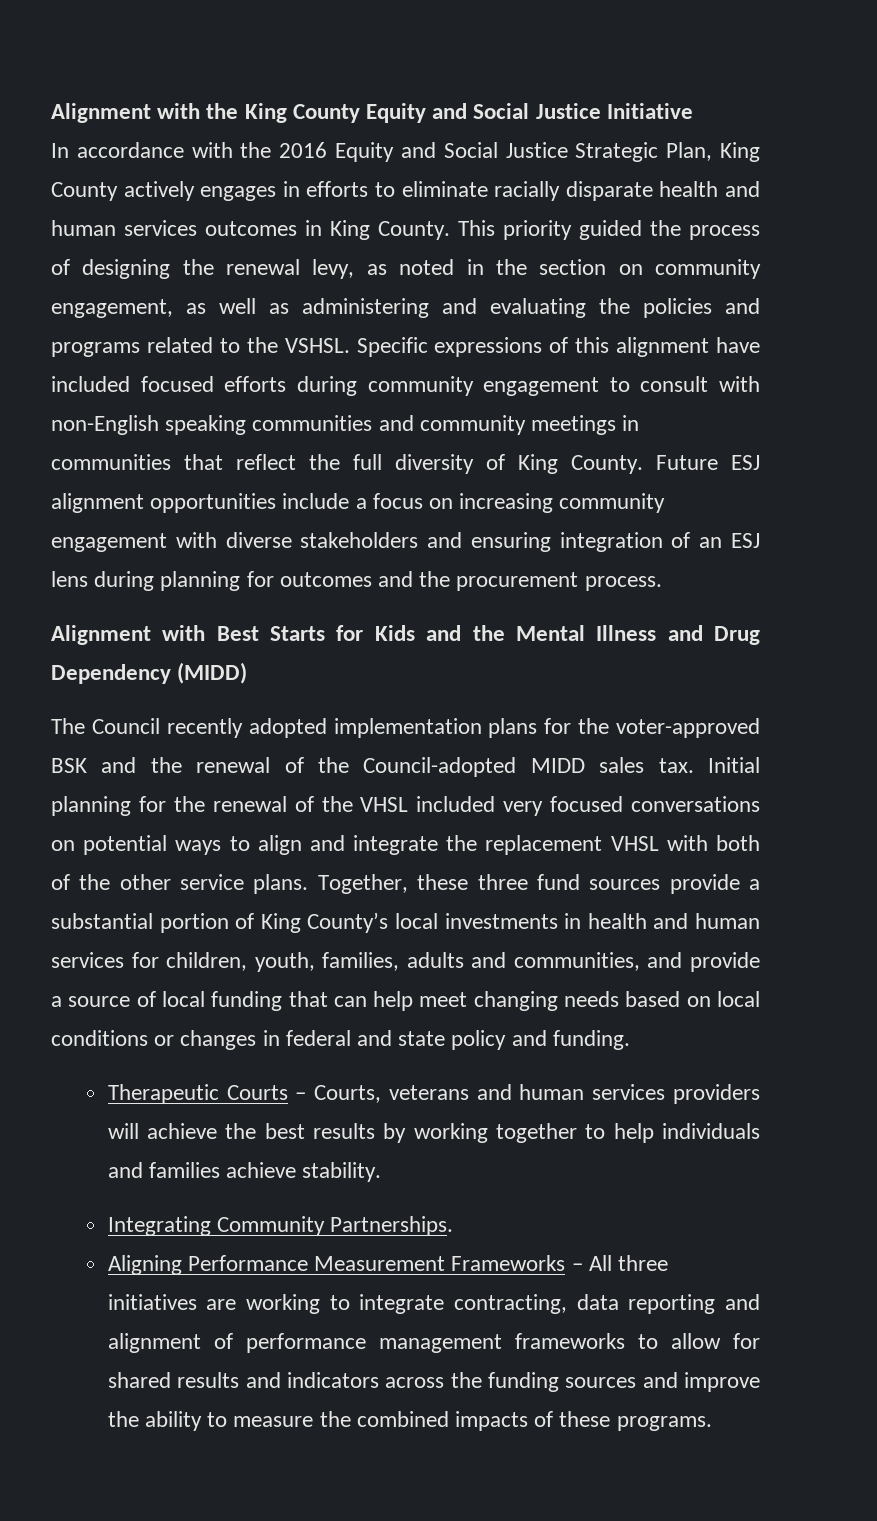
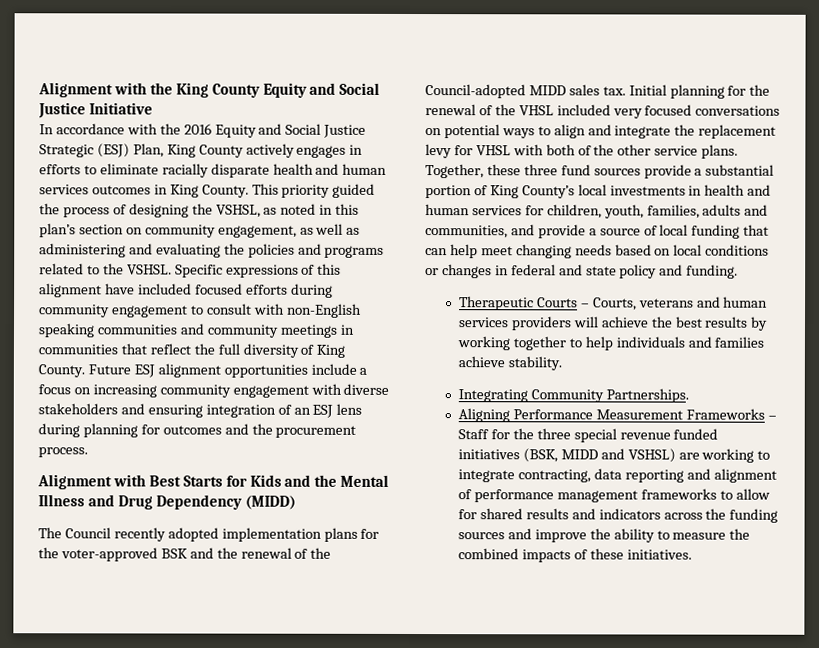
(659, 152) none -> [96,143,130,158] (ESJ)
[226,259,355,279] renewal levy, -> [215,204,261,218] VSHSL,
[495,259,527,275] the -> [335,203,360,215] [39,223,76,238] this plan’s
(603, 845) none -> [425,144,473,159] levy for
[588,1255,669,1271] [107,1294,197,1310] All three initiatives -> [457,428,719,443] [457,448,676,463] Staff for the three special revenue funded initiatives (BSK, MIDD and VSHSL)
[616,1416,712,1431] programs. -> [626,549,692,560] initiatives.

